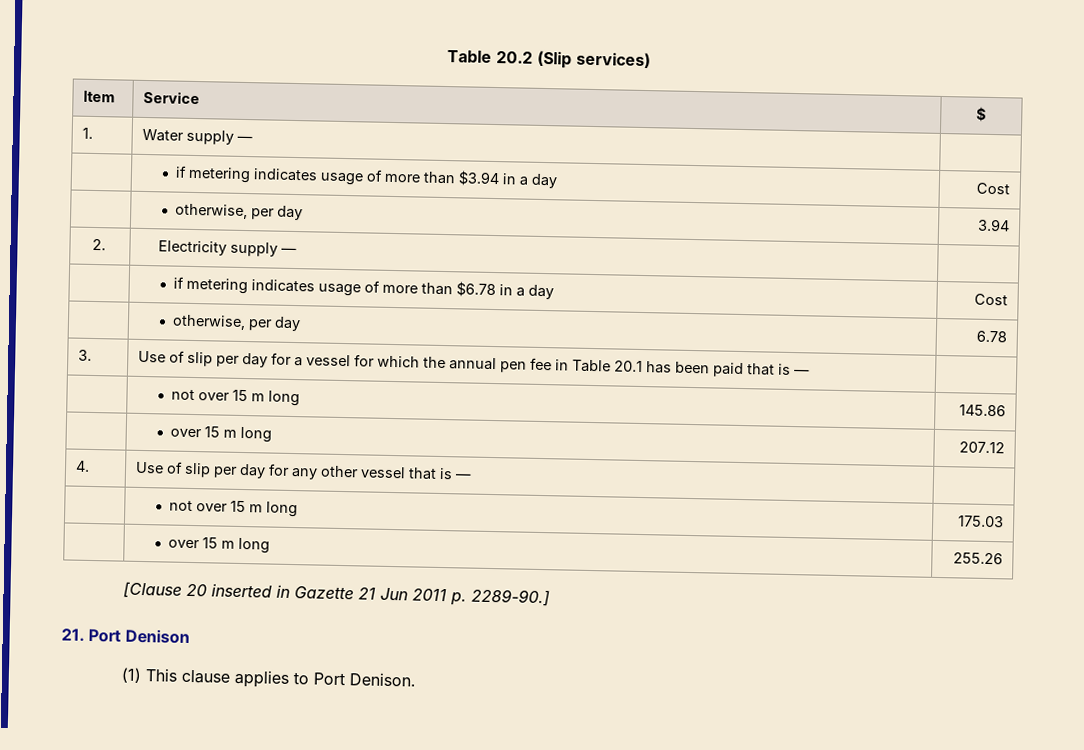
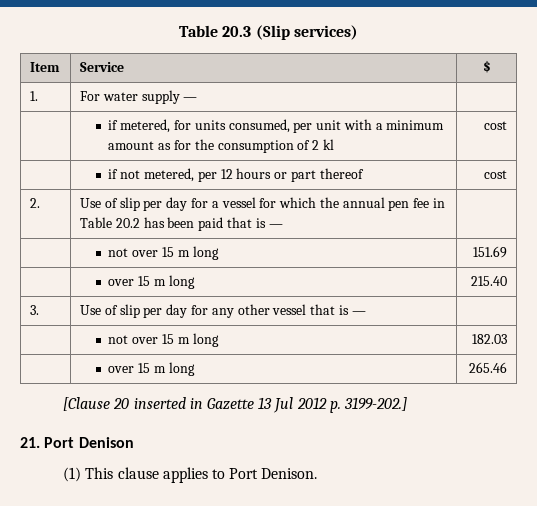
[446,50,533,64] Table 20.2 -> [179,25,252,37] Table 20.3
[141,128,253,145] [174,165,558,189] [976,182,1011,195] [174,203,303,221] [977,218,1011,232] [91,238,106,251] [157,240,297,257] [172,276,554,300] [974,293,1009,306] [171,314,301,332] [976,330,1008,343] [77,349,92,361] Water supply — | // | if metering indicates usage of more than $3.94 in a day | Cost // | otherwise, per day | 3.94 // 2. | Electricity supply — | // | if metering indicates usage of more than $6.78 in a day | Cost // | otherwise, per day | 6.78 // 3. -> [80,90,198,104] [108,119,445,133] [108,139,334,153] [483,121,507,130] [108,168,364,182] [483,170,507,179] [30,198,41,208] For water supply — | // | if metered, for units consumed, per unit with a minimum amount as for the consumption of 2 kl | cost // | if not metered, per 12 hours or part thereof | cost // 2.
[613,360,643,373] 20.1 -> [115,218,140,228] 20.2
[959,404,1007,417] [169,426,272,443] [959,441,1006,454] [74,460,90,472] 145.86 // | over 15 m long | 207.12 // 4. -> [472,246,507,258] [108,275,195,289] [470,276,507,286] [30,305,40,315] 151.69 // | over 15 m long | 215.40 // 3.
[958,515,1005,528] [167,537,270,554] [953,552,1004,565] 175.03 // | over 15 m long | 255.26 -> [471,334,507,344] [108,362,195,376] [468,362,507,373] 182.03 // | over 15 m long | 265.46
[357,587,550,607] 21 Jun 2011 p. 2289-90.] -> [258,397,407,413] 13 Jul 2012 p. 3199-202.]

